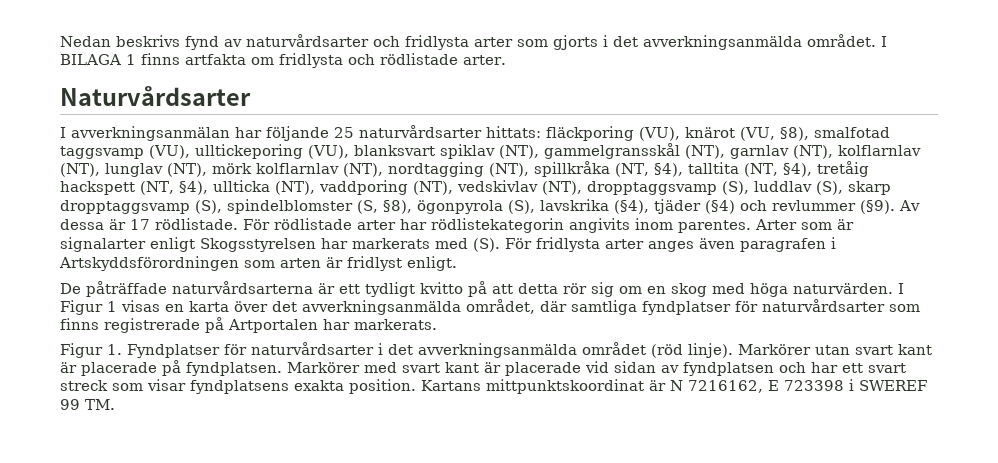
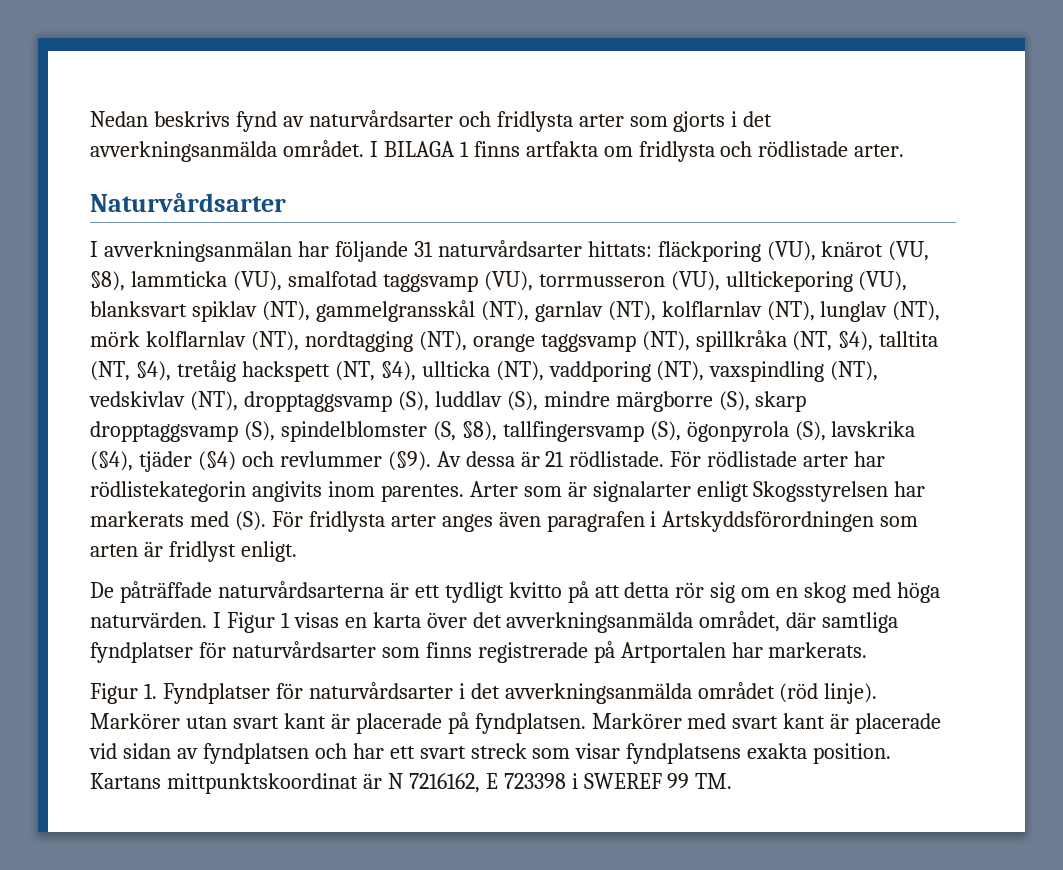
[334,127,354,138] 25 -> [413,241,433,257] 31
(809, 134) none -> [130,271,282,291] lammticka (VU),
(190, 152) none -> [538,271,720,291] torrmusseron (VU),
(529, 170) none -> [472,331,690,352] orange taggsvamp (NT),
(453, 188) none -> [709,361,879,382] vaxspindling (NT),
(843, 188) none -> [543,391,750,412] mindre märgborre (S),
(412, 207) none -> [502,421,681,442] tallfingersvamp (S),
[130,219,150,230] 17 -> [545,451,565,467] 21

